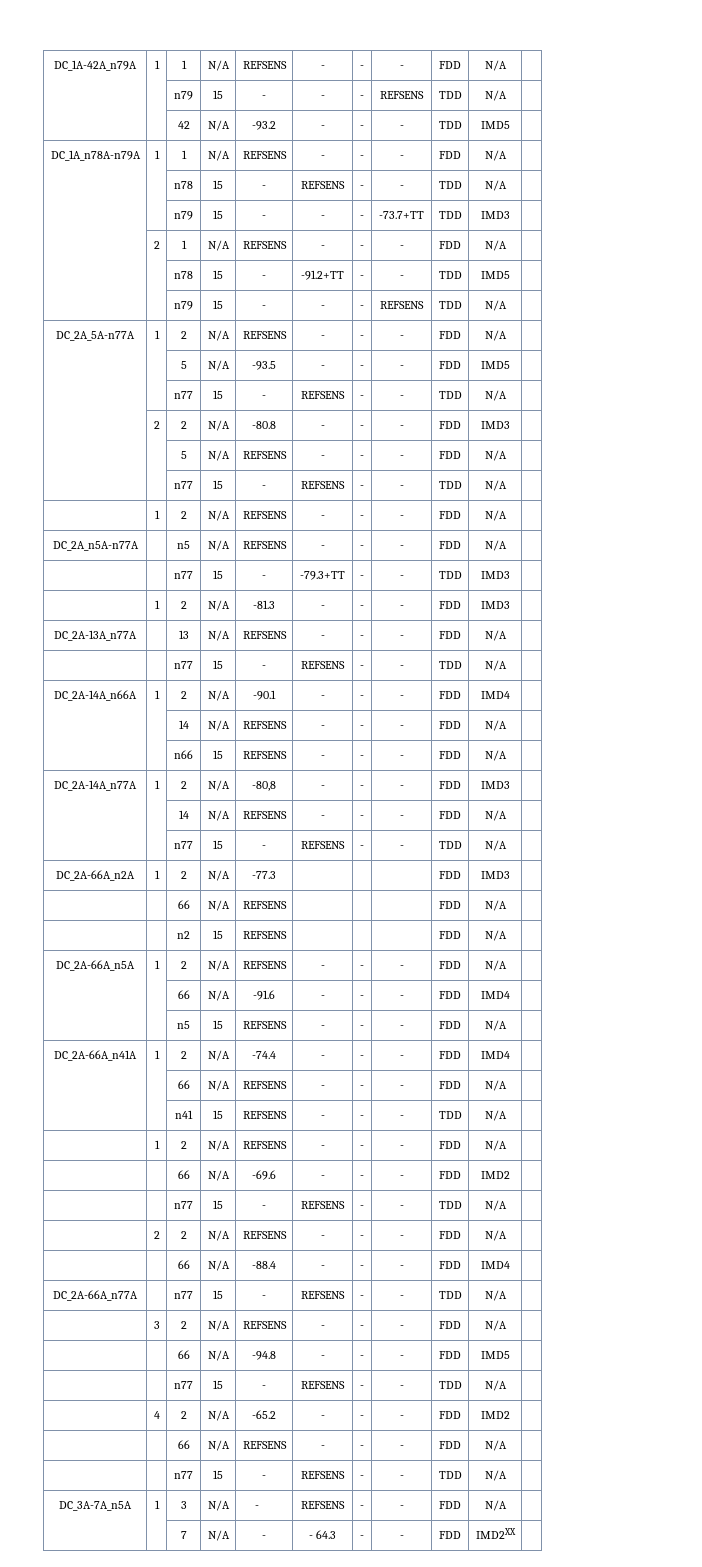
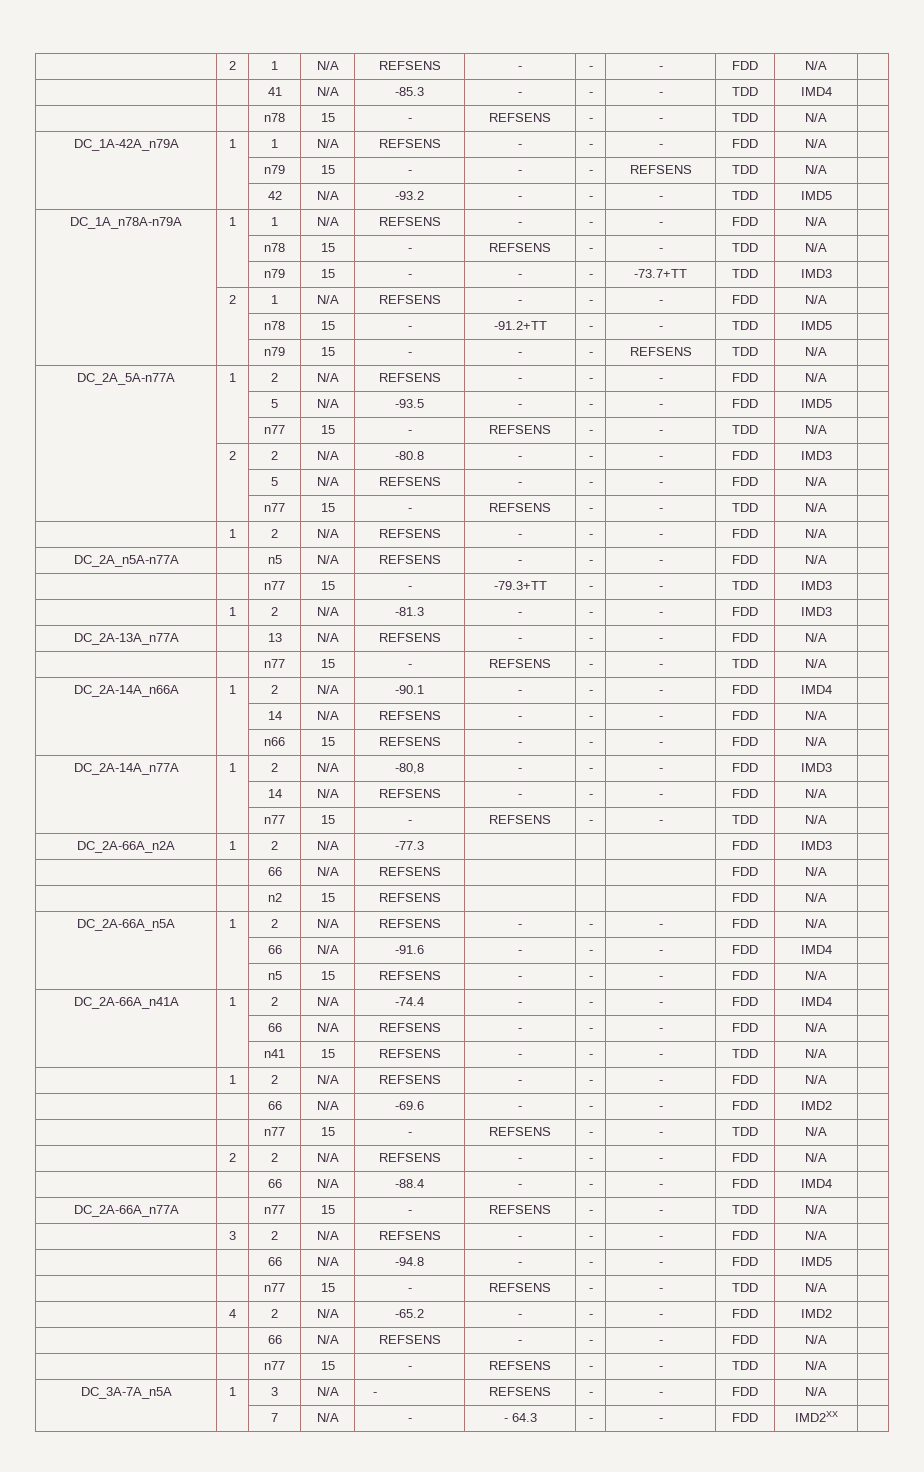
(54, 65) none -> [229,61,236,70] [271,61,278,70] [316,61,339,70] [378,61,441,70] [518,66,522,70] [588,66,593,70] [658,66,663,70] [732,61,758,70] [805,61,827,70] [267,87,282,96] [316,87,339,96] [395,87,424,96] [518,92,522,96] [588,92,593,96] [658,92,663,96] [732,87,758,96] [800,87,832,96] [264,113,285,122] [320,113,335,122] [407,118,412,122] [489,113,551,122] [588,118,593,122] [658,118,663,122] [732,113,758,122] [805,113,827,122] | 2 | 1 | N/A | REFSENS | - | - | - | FDD | N/A | // | | 41 | N/A | -85.3 | - | - | - | TDD | IMD4 | // | | n78 | 15 | - | REFSENS | - | - | TDD | N/A | //

